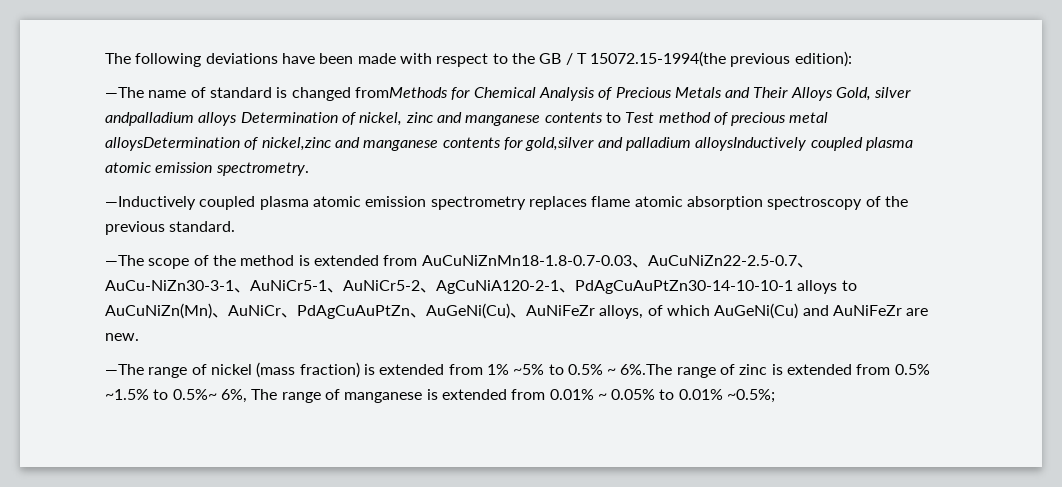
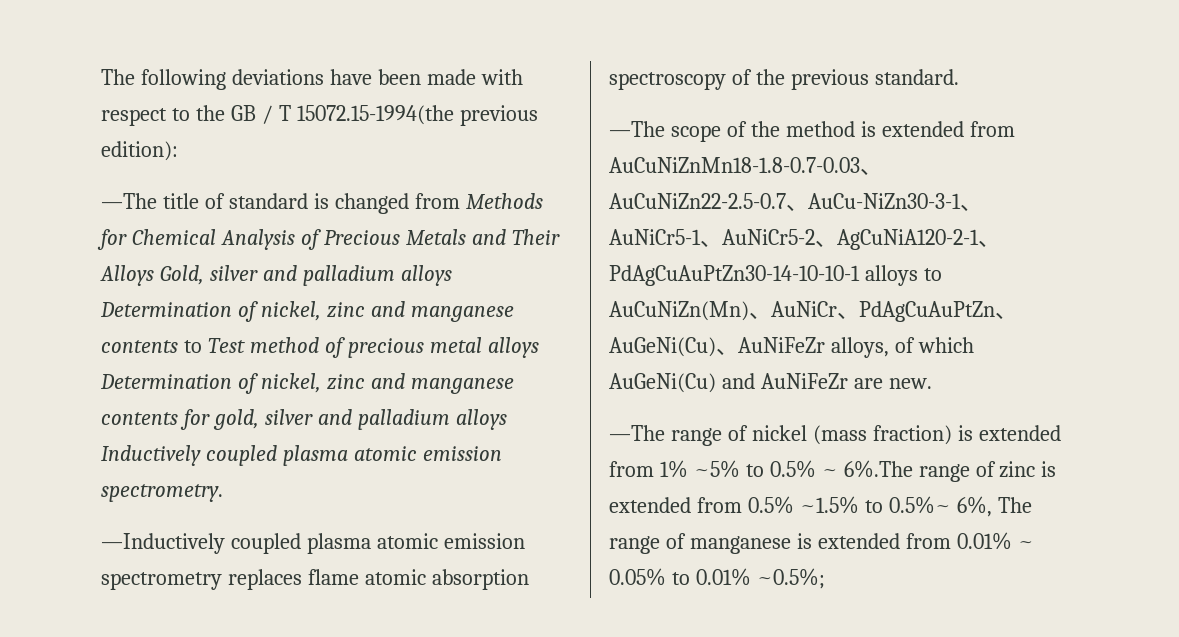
[148,90,187,98] name -> [162,193,199,209] title
[354,87,448,98] fromMethods -> [414,193,543,209] from Methods
[105,112,194,126] andpalladium -> [262,265,395,286] and palladium
[105,137,807,151] alloysDetermination of nickel,zinc and manganese contents for gold,silver and palladium alloysInductively -> [487,337,539,358] [100,373,514,394] [101,409,507,430] [101,445,201,466] alloys Determination of nickel, zinc and manganese contents for gold, silver and palladium alloys Inductively

